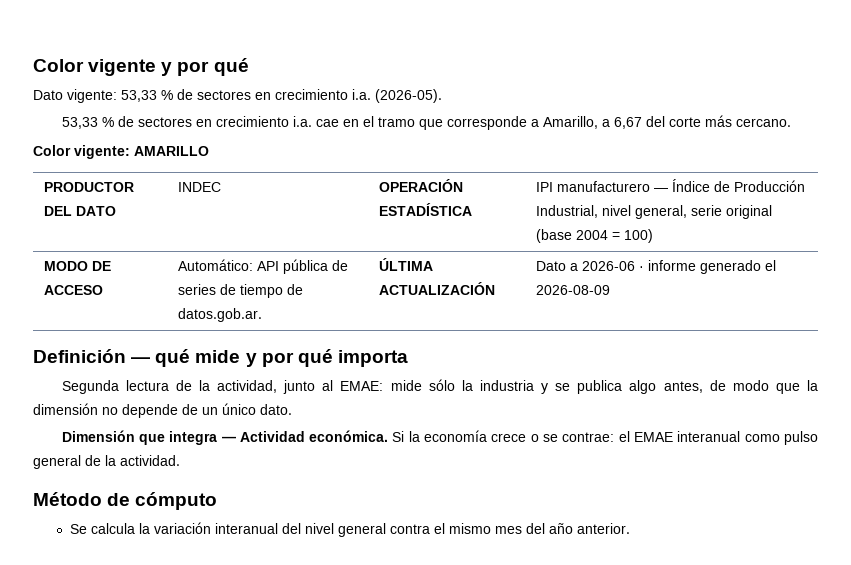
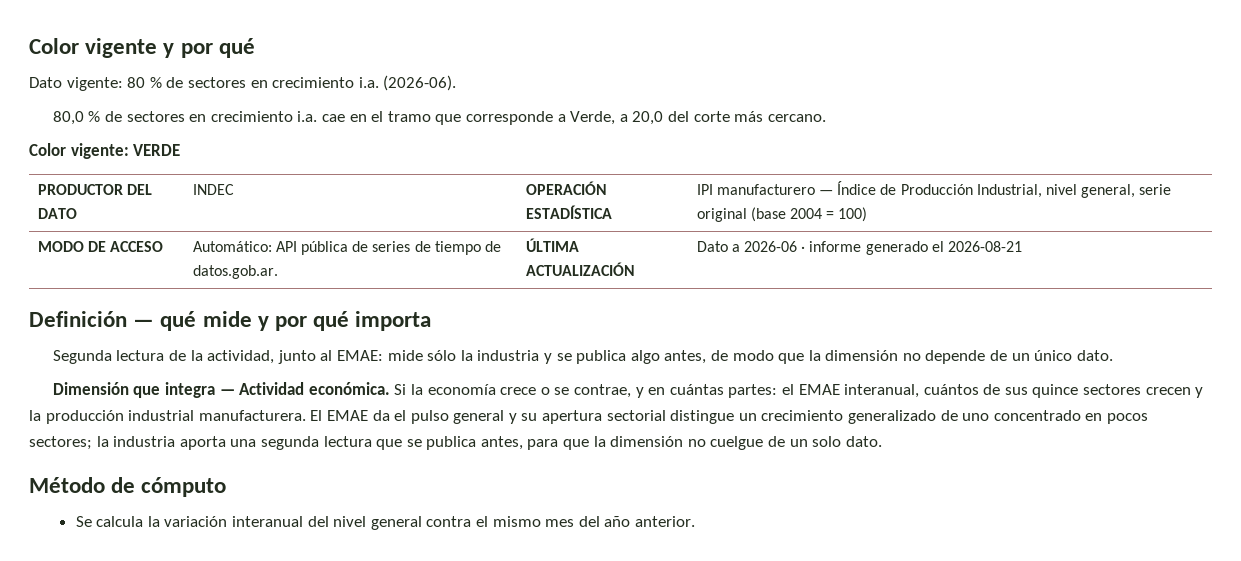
[121,89,442,103] [61,117,98,129] 53,33 % de sectores en crecimiento i.a. (2026-05). // 53,33 -> [127,75,457,91] [52,111,84,125] 80 % de sectores en crecimiento i.a. (2026-06). // 80,0
[542,116,642,129] Amarillo, a 6,67 -> [570,111,664,125] Verde, a 20,0
[134,146,209,156] AMARILLO -> [133,144,181,156] VERDE
[535,285,610,295] 2026-08-09 -> [947,241,1022,252] 2026-08-21
[562,431,818,445] [33,455,180,469] contrae: el EMAE interanual como pulso general de la actividad. -> [573,384,1204,398] [29,410,1148,424] [29,436,882,450] contrae, y en cuántas partes: el EMAE interanual, cuántos de sus quince sectores crecen y la producción industrial manufacturera. El EMAE da el pulso general y su apertura sectorial distingue un crecimiento generalizado de uno concentrado en pocos sectores; la industria aporta una segunda lectura que se publica antes, para que la dimensión no cuelgue de un solo dato.

